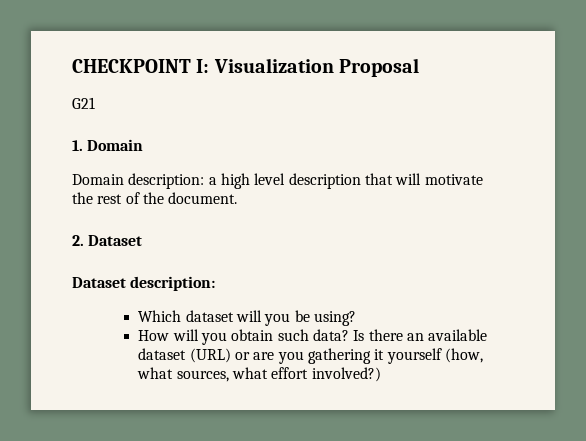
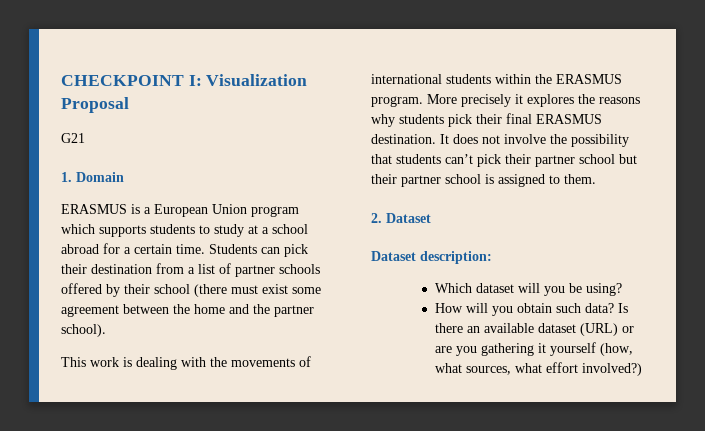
[72,173,483,189] [72,192,238,204] Domain description: a high level description that will motivate the rest of the document. -> [61,204,299,217] [61,224,308,237] [61,243,308,257] [61,263,320,277] [61,283,321,297] [61,304,314,317] [61,324,106,337] [61,356,311,370] [371,74,622,84] [371,94,640,107] [371,113,602,127] [371,134,629,147] [371,154,637,167] [371,174,596,187] ERASMUS is a European Union program which supports students to study at a school abroad for a certain time. Students can pick their destination from a list of partner schools offered by their school (there must exist some agreement between the home and the partner school). // This work is dealing with the movements of international students within the ERASMUS program. More precisely it explores the reasons why students pick their final ERASMUS destination. It does not involve the possibility that students can’t pick their partner school but their partner school is assigned to them.

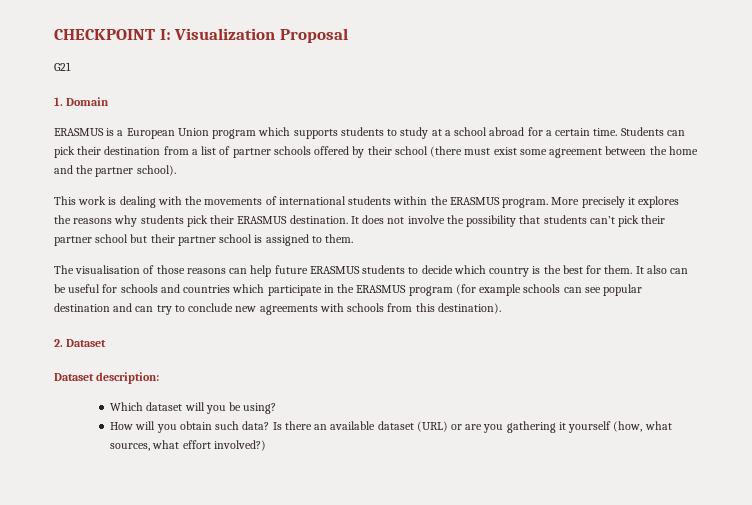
[506,113,532,124] final -> (235, 219) none
(596, 179) none -> [54,265,689,277] [54,284,643,296] [54,303,501,315] // The visualisation of those reasons can help future ERASMUS students to decide which country is the best for them. It also can be useful for schools and countries which participate in the ERASMUS program (for example schools can see popular destination and can try to conclude new agreements with schools from this destination).

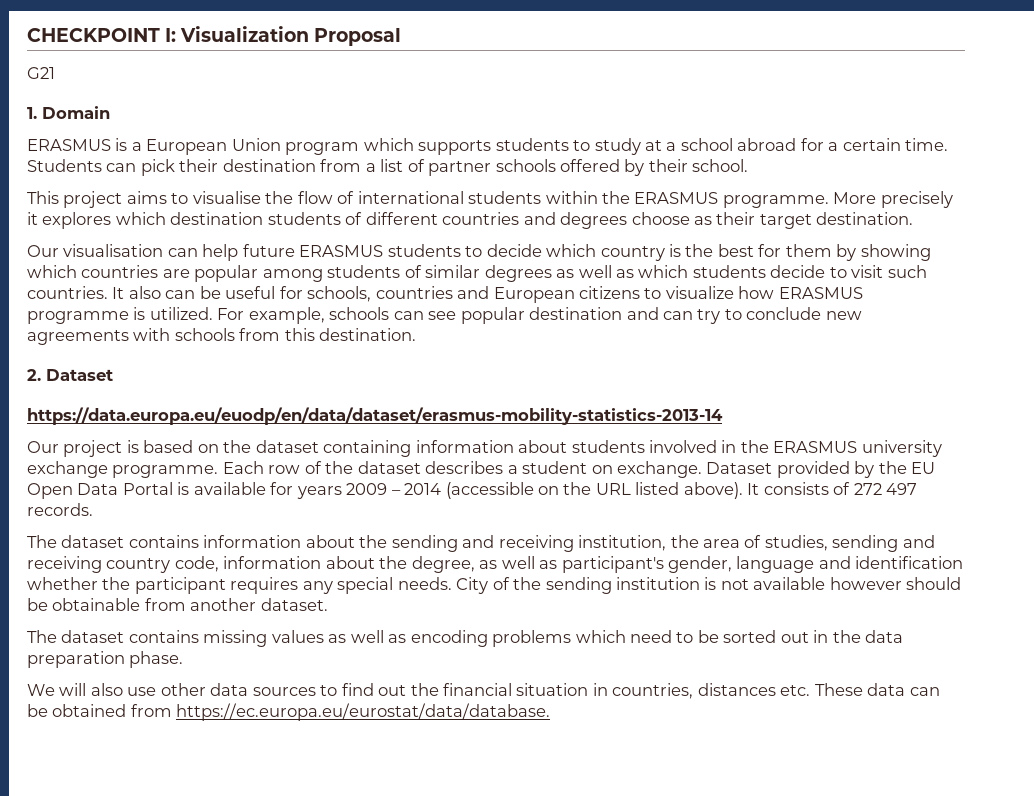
[394,146,698,158] [54,165,176,177] [54,196,263,208] school (there must exist some agreement between the home and the partner school). // This work is dealing with the movements -> [692,159,749,172] [27,191,333,208] school. // This project aims to visualise the flow
[502,198,549,208] program. -> [722,195,829,208] programme.
[54,215,666,227] [54,234,354,246] [54,265,226,274] the reasons why students pick their ERASMUS destination. It does not involve the possibility that students can’t pick their partner school but their partner school is assigned to them. // The visualisation of those reasons -> [115,212,914,229] [27,244,164,257] which destination students of different countries and degrees choose as their target destination. // Our visualisation
[604,265,633,274] them. -> [785,244,931,261] [27,265,927,282] [27,286,108,299] them by showing which countries are popular among students of similar degrees as well as which students decide to visit such countries.
[120,284,522,296] schools and countries which participate in the ERASMUS program (for example -> [307,286,863,303] [27,307,325,324] schools, countries and European citizens to visualize how ERASMUS programme is utilized. For example,
[437,303,501,314] destination). -> [319,328,417,341] destination.
[54,372,160,384] [110,402,277,414] [110,421,672,433] [110,440,266,451] Dataset description: // Which dataset will you be using? // How will you obtain such data? Is there an available dataset (URL) or are you gathering it yourself (how, what sources, what effort involved?) -> [27,407,723,425] [27,440,942,457] [27,461,936,478] [27,482,918,499] [27,503,93,516] [27,535,935,552] [27,556,964,573] [27,577,962,594] [27,598,328,611] [27,630,904,647] [27,651,184,668] [27,683,940,699] [27,703,551,721] https://data.europa.eu/euodp/en/data/dataset/erasmus-mobility-statistics-2013-14 // Our project is based on the dataset containing information about students involved in the ERASMUS university exchange programme. Each row of the dataset describes a student on exchange. Dataset provided by the EU Open Data Portal is available for years 2009 – 2014 (accessible on the URL listed above). It consists of 272 497 records. // The dataset contains information about the sending and receiving institution, the area of studies, sending and receiving country code, information about the degree, as well as participant's gender, language and identification whether the participant requires any special needs. City of the sending institution is not available however should be obtainable from another dataset. // The dataset contains missing values as well as encoding problems which need to be sorted out in the data preparation phase. // We will also use other data sources to find out the financial situation in countries, distances etc. These data can be obtained from https://ec.europa.eu/eurostat/data/database.

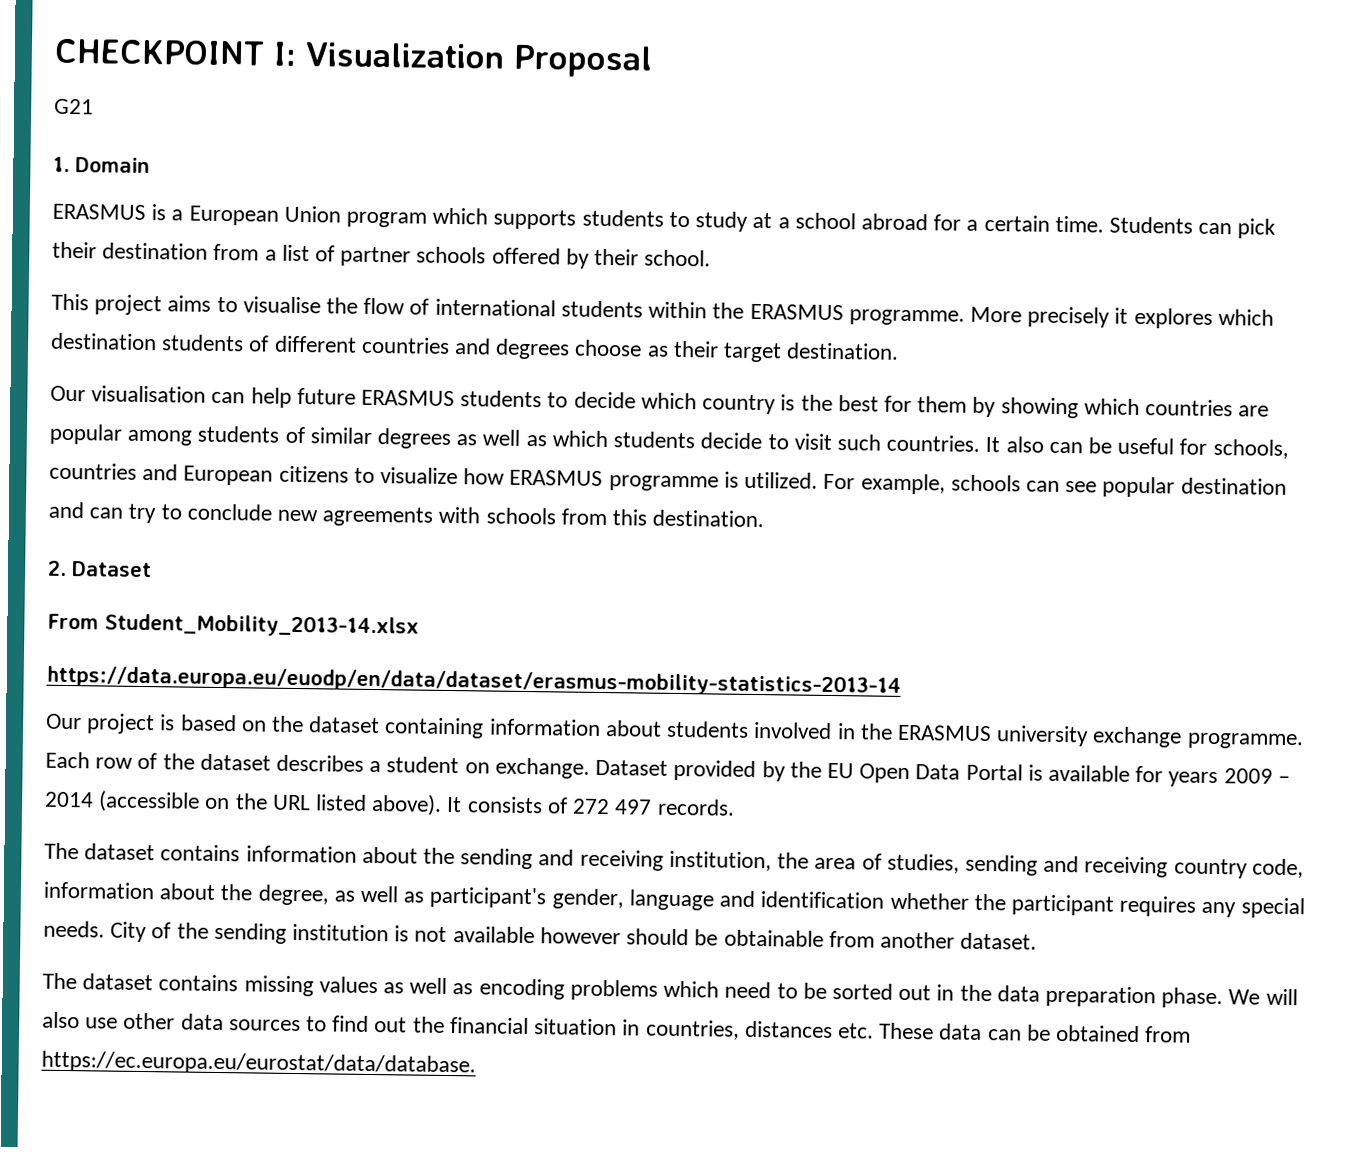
(113, 375) none -> [47,613,419,638] // From Student_Mobility_2013-14.xlsx
(184, 659) // -> (1224, 998) none

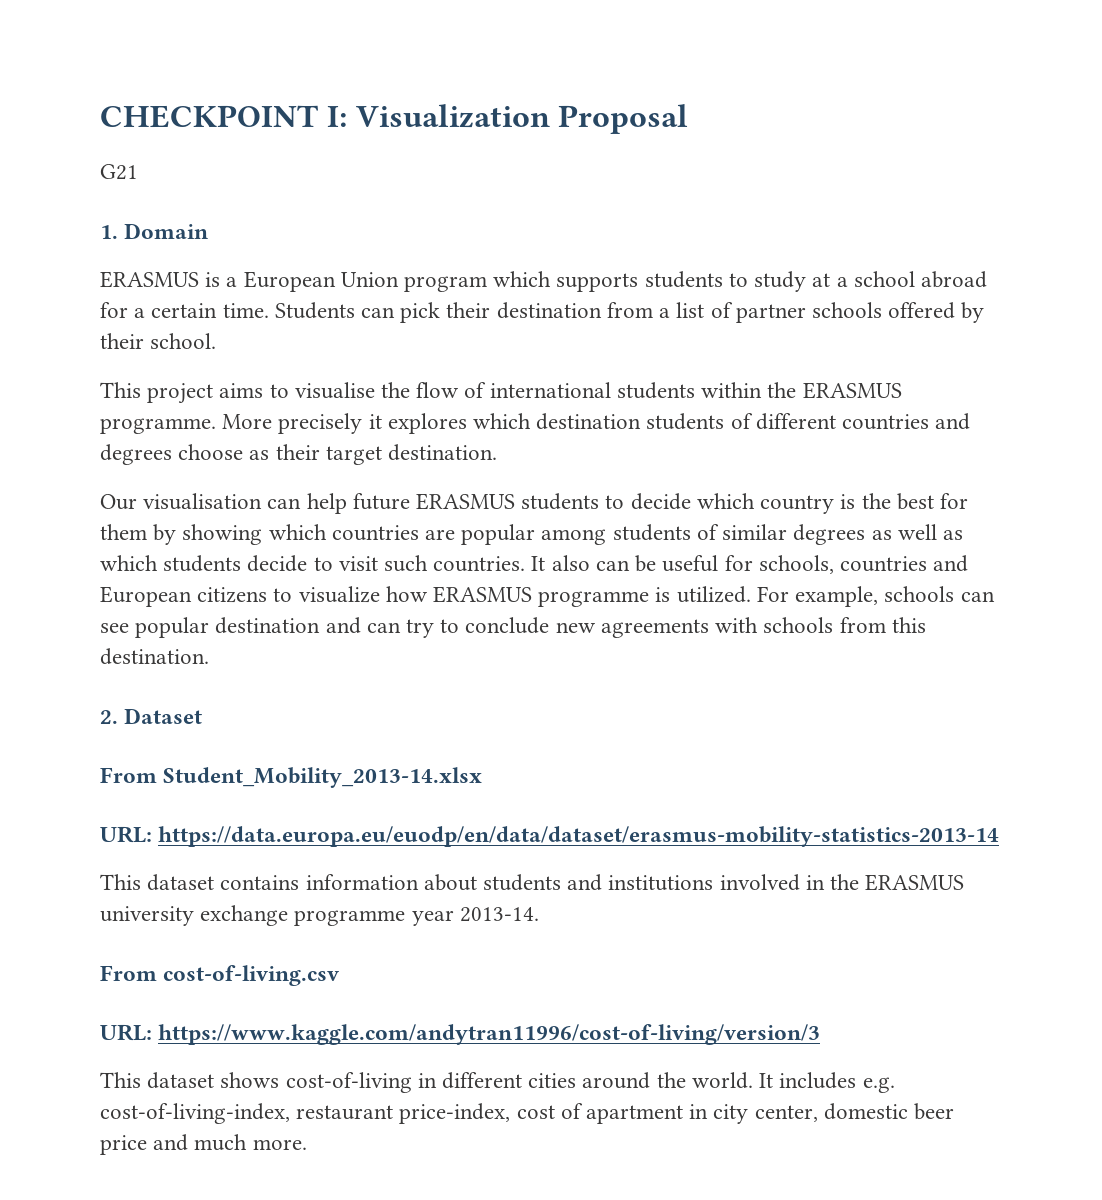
(419, 625) none -> [100,826,152,843] URL:
[46,713,485,739] Our project is based on the dataset containing -> [100,874,300,891] This dataset contains
(750, 729) none -> [567,874,714,891] and institutions
[1186,732,1304,750] [45,751,1290,788] [45,790,735,816] [44,842,1304,879] [43,881,1305,919] [43,920,1038,950] [42,972,1298,1009] [42,1011,1192,1043] [41,1050,476,1077] programme. Each row of the dataset describes a student on exchange. Dataset provided by the EU Open Data Portal is available for years 2009 – 2014 (accessible on the URL listed above). It consists of 272 497 records. // The dataset contains information about the sending and receiving institution, the area of studies, sending and receiving country code, information about the degree, as well as participant's gender, language and identification whether the participant requires any special needs. City of the sending institution is not available however should be obtainable from another dataset. // The dataset contains missing values as well as encoding problems which need to be sorted out in the data preparation phase. We will also use other data sources to find out the financial situation in countries, distances etc. These data can be obtained from https://ec.europa.eu/eurostat/data/database. -> [294,907,539,926] [100,965,341,986] [100,1024,821,1045] [100,1072,895,1093] [100,1103,955,1124] [100,1134,307,1155] programme year 2013-14. // From cost-of-living.csv // URL: https://www.kaggle.com/andytran11996/cost-of-living/version/3 // This dataset shows cost-of-living in different cities around the world. It includes e.g. cost-of-living-index, restaurant price-index, cost of apartment in city center, domestic beer price and much more.

